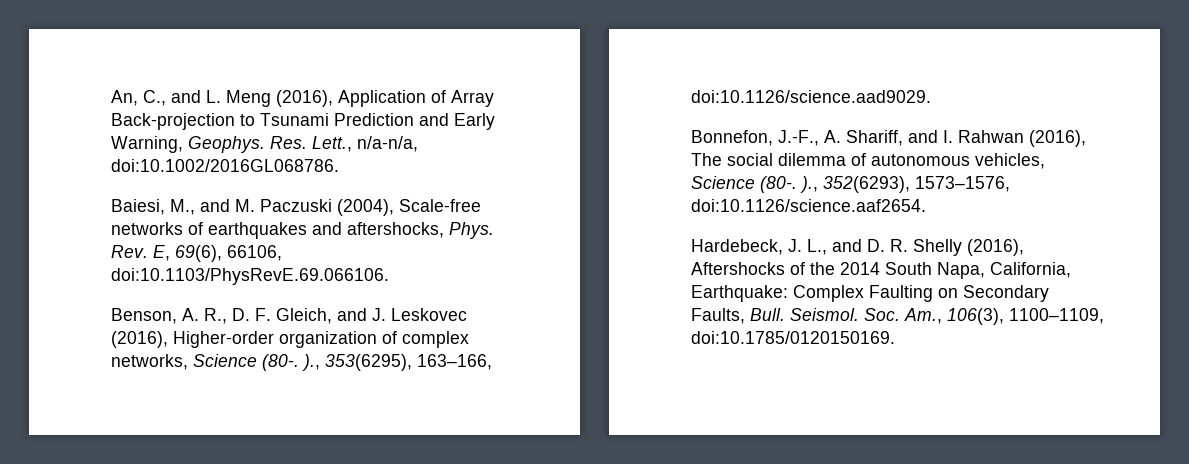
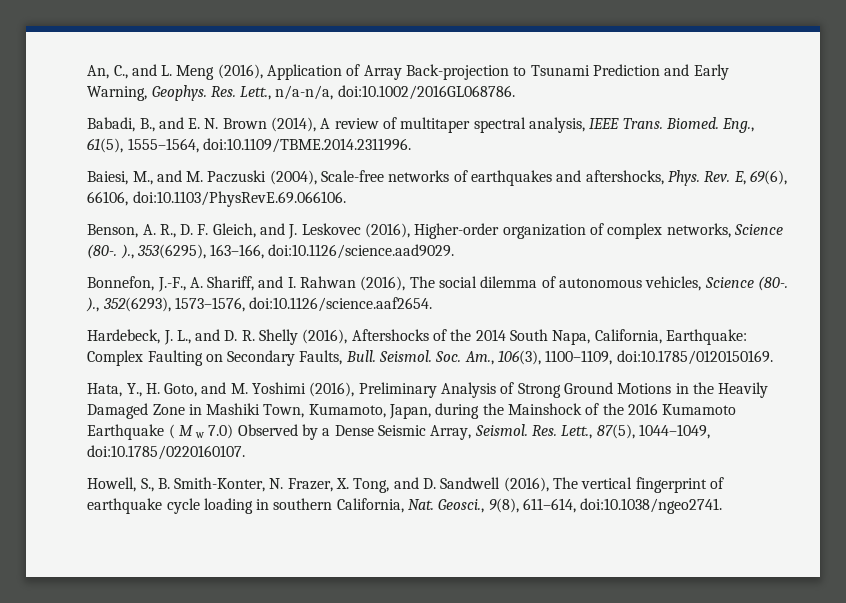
(339, 165) none -> [87,117,755,133] [87,138,411,153] // Babadi, B., and E. N. Brown (2014), A review of multitaper spectral analysis, IEEE Trans. Biomed. Eng., 61(5), 1555–1564, doi:10.1109/TBME.2014.2311996.
(895, 337) none -> [87,382,769,398] [87,403,737,419] [87,424,711,440] [87,445,246,460] [87,477,725,493] [87,498,723,514] // Hata, Y., H. Goto, and M. Yoshimi (2016), Preliminary Analysis of Strong Ground Motions in the Heavily Damaged Zone in Mashiki Town, Kumamoto, Japan, during the Mainshock of the 2016 Kumamoto Earthquake ( M w 7.0) Observed by a Dense Seismic Array, Seismol. Res. Lett., 87(5), 1044–1049, doi:10.1785/0220160107. // Howell, S., B. Smith-Konter, N. Frazer, X. Tong, and D. Sandwell (2016), The vertical fingerprint of earthquake cycle loading in southern California, Nat. Geosci., 9(8), 611–614, doi:10.1038/ngeo2741.

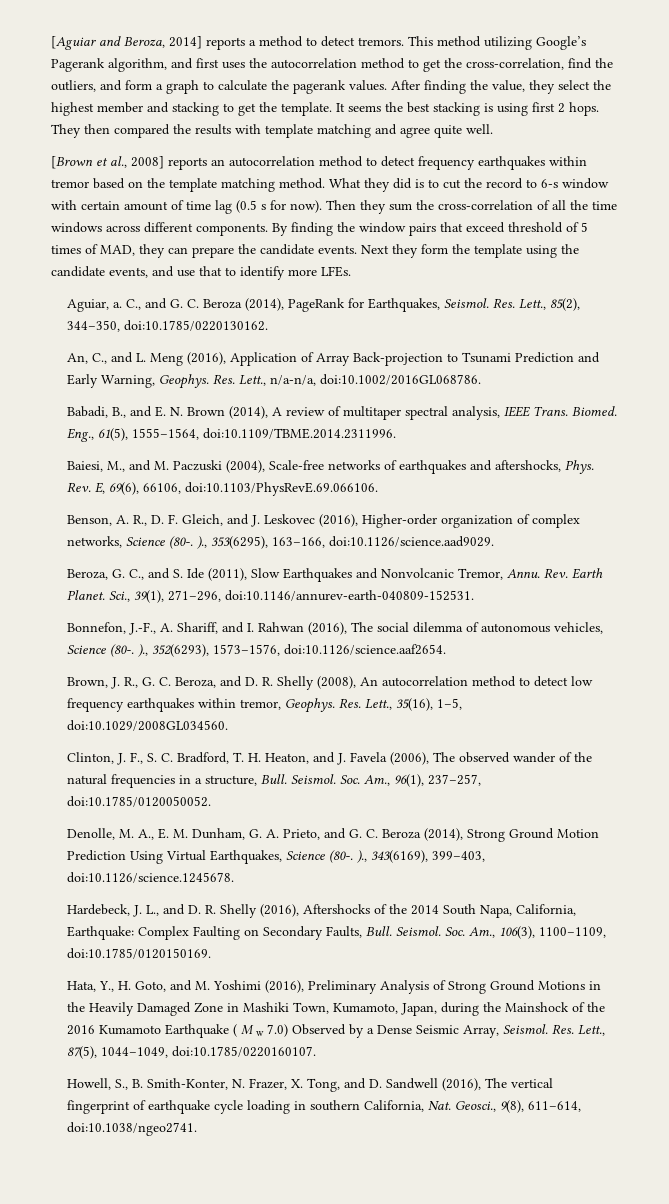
(87, 72) none -> [51,36,586,50] [51,58,613,72] [51,80,611,94] [51,102,599,116] [51,124,493,138] [51,156,587,170] [51,178,609,192] [51,200,617,214] [51,222,588,236] [51,244,579,258] [51,266,351,280] [67,298,581,312] [67,320,269,332] [Aguiar and Beroza, 2014] reports a method to detect tremors. This method utilizing Google’s Pagerank algorithm, and first uses the autocorrelation method to get the cross-correlation, find the outliers, and form a graph to calculate the pagerank values. After finding the value, they select the highest member and stacking to get the template. It seems the best stacking is using first 2 hops. They then compared the results with template matching and agree quite well. // [Brown et al., 2008] reports an autocorrelation method to detect frequency earthquakes within tremor based on the template matching method. What they did is to cut the record to 6-s window with certain amount of time lag (0.5 s for now). Then they sum the cross-correlation of all the time windows across different components. By finding the window pairs that exceed threshold of 5 times of MAD, they can prepare the candidate events. Next they form the template using the candidate events, and use that to identify more LFEs. // Aguiar, a. C., and G. C. Beroza (2014), PageRank for Earthquakes, Seismol. Res. Lett., 85(2), 344–350, doi:10.1785/0220130162. //
(455, 251) none -> [67,568,604,582] [67,590,475,603] // Beroza, G. C., and S. Ide (2011), Slow Earthquakes and Nonvolcanic Tremor, Annu. Rev. Earth Planet. Sci., 39(1), 271–296, doi:10.1146/annurev-earth-040809-152531.
(433, 304) none -> [67,676,594,690] [67,698,463,713] [67,720,229,731] [67,752,593,765] [67,774,482,788] [67,796,212,807] [67,828,600,842] [67,850,486,864] [67,872,235,883] // Brown, J. R., G. C. Beroza, and D. R. Shelly (2008), An autocorrelation method to detect low frequency earthquakes within tremor, Geophys. Res. Lett., 35(16), 1–5, doi:10.1029/2008GL034560. // Clinton, J. F., S. C. Bradford, T. H. Heaton, and J. Favela (2006), The observed wander of the natural frequencies in a structure, Bull. Seismol. Soc. Am., 96(1), 237–257, doi:10.1785/0120050052. // Denolle, M. A., E. M. Dunham, G. A. Prieto, and G. C. Beroza (2014), Strong Ground Motion Prediction Using Virtual Earthquakes, Science (80-. )., 343(6169), 399–403, doi:10.1126/science.1245678.

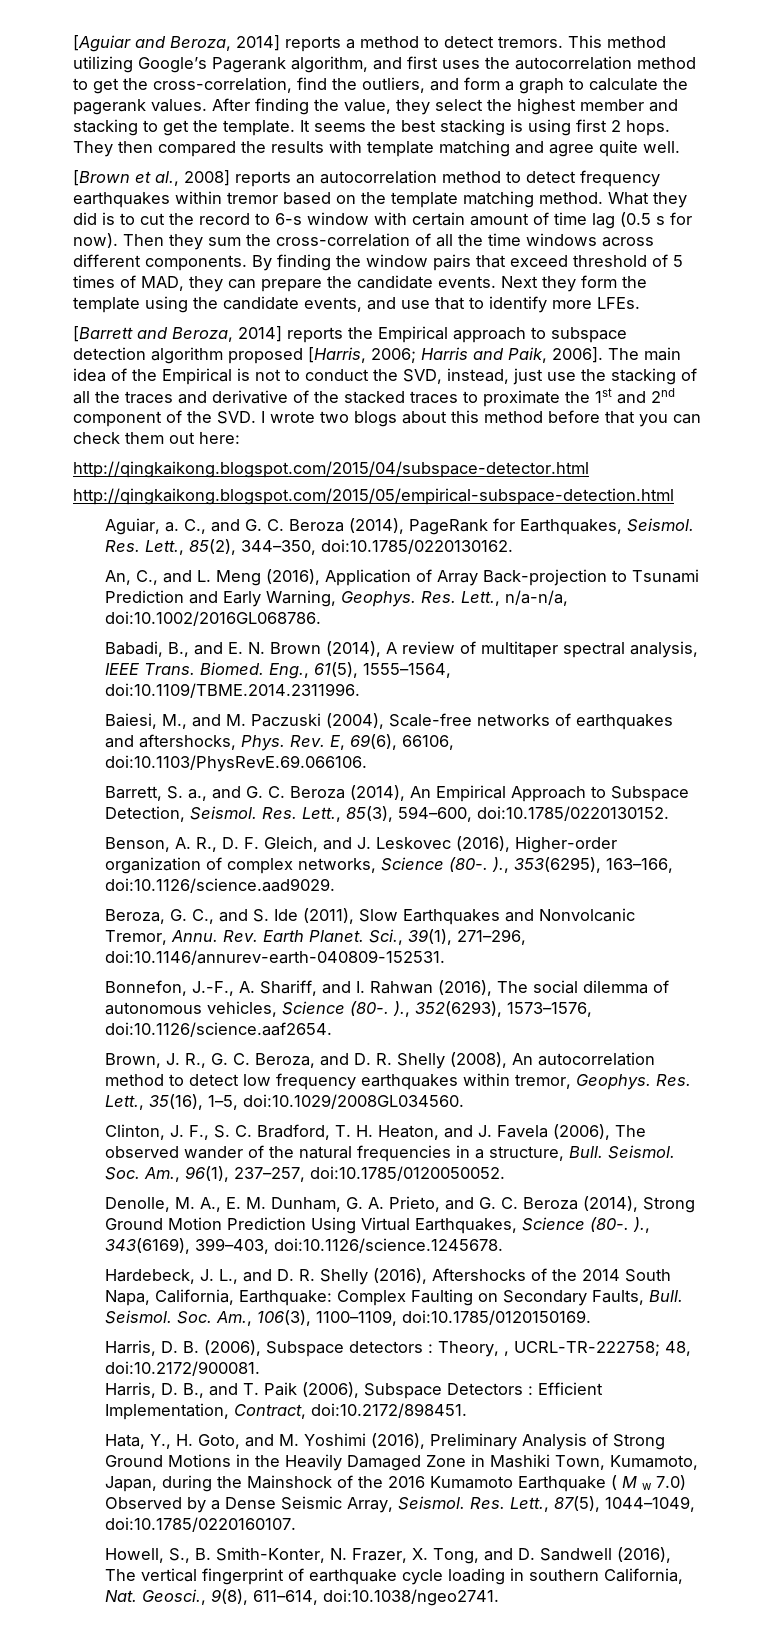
(351, 271) none -> [73,326,627,343] [73,347,681,364] [73,368,697,385] [73,388,675,407] [73,410,701,427] [73,432,240,444] [73,461,589,478] [73,488,674,505] // [Barrett and Beroza, 2014] reports the Empirical approach to subspace detection algorithm proposed [Harris, 2006; Harris and Paik, 2006]. The main idea of the Empirical is not to conduct the SVD, instead, just use the stacking of all the traces and derivative of the stacked traces to proximate the 1st and 2nd component of the SVD. I wrote two blogs about this method before that you can check them out here: // http://qingkaikong.blogspot.com/2015/04/subspace-detector.html // http://qingkaikong.blogspot.com/2015/05/empirical-subspace-detection.html
(379, 489) none -> [105,785,690,802] [105,806,670,822] // Barrett, S. a., and G. C. Beroza (2014), An Empirical Approach to Subspace Detection, Seismol. Res. Lett., 85(3), 594–600, doi:10.1785/0220130152.
(212, 953) none -> [105,1340,692,1357] [105,1361,261,1376] [105,1382,604,1399] [105,1403,468,1420] // Harris, D. B. (2006), Subspace detectors : Theory, , UCRL-TR-222758; 48, doi:10.2172/900081. // Harris, D. B., and T. Paik (2006), Subspace Detectors : Efficient Implementation, Contract, doi:10.2172/898451.

